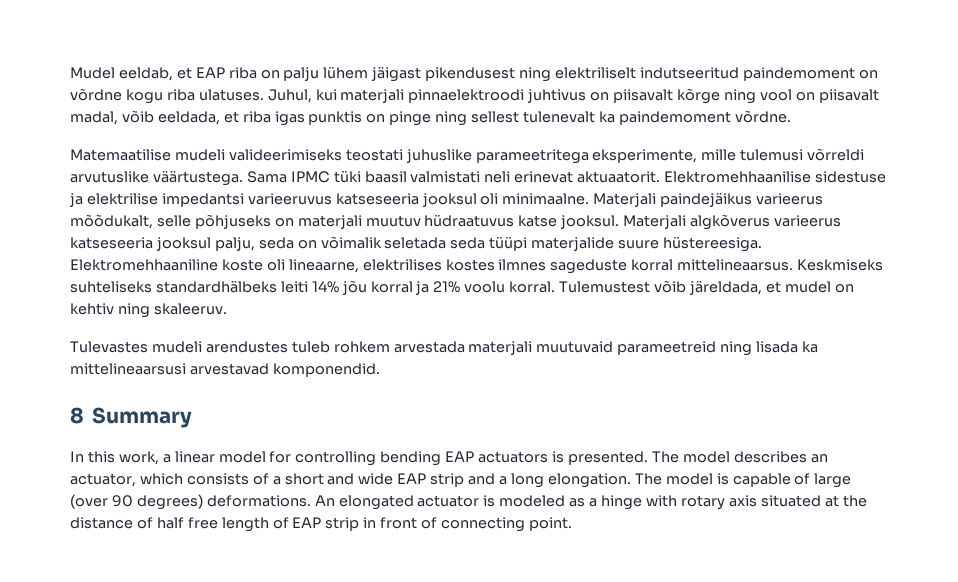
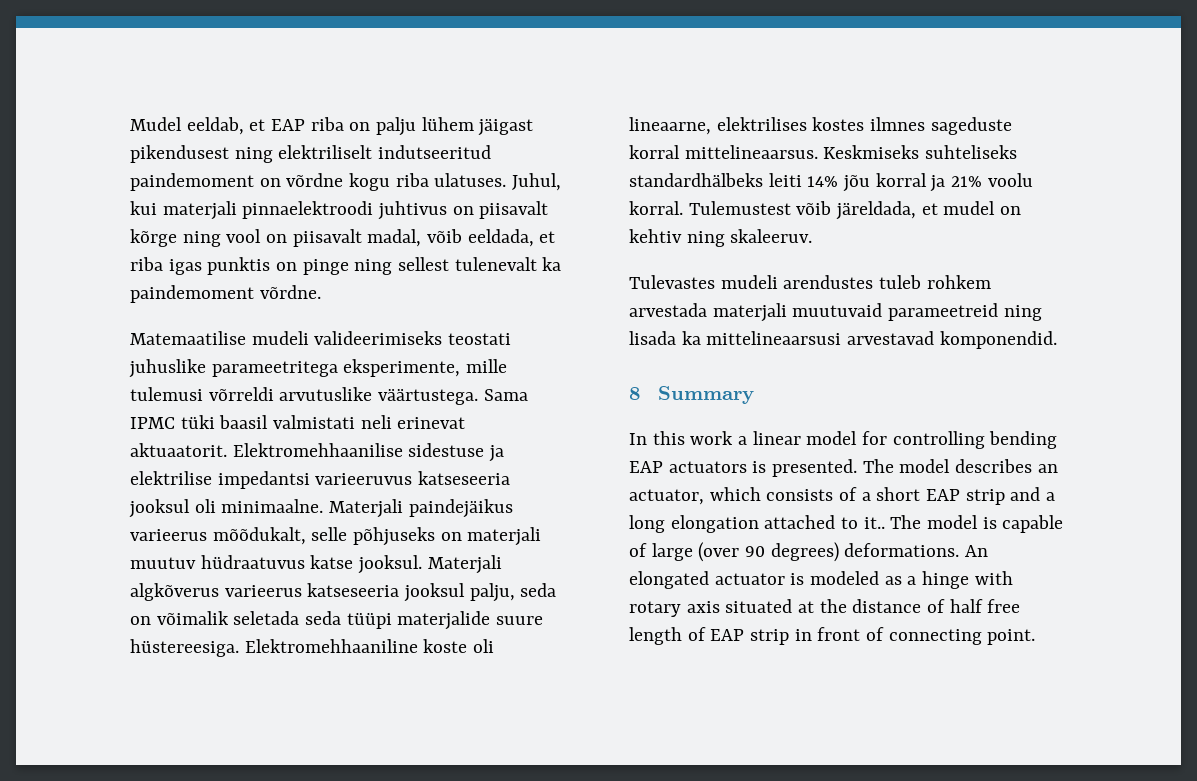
[118,451,159,465] work, -> [690,431,734,445] work
[327,473,394,485] and wide -> (921, 494) none
[547,473,631,488] elongation. -> [670,515,885,533] elongation attached to it..

